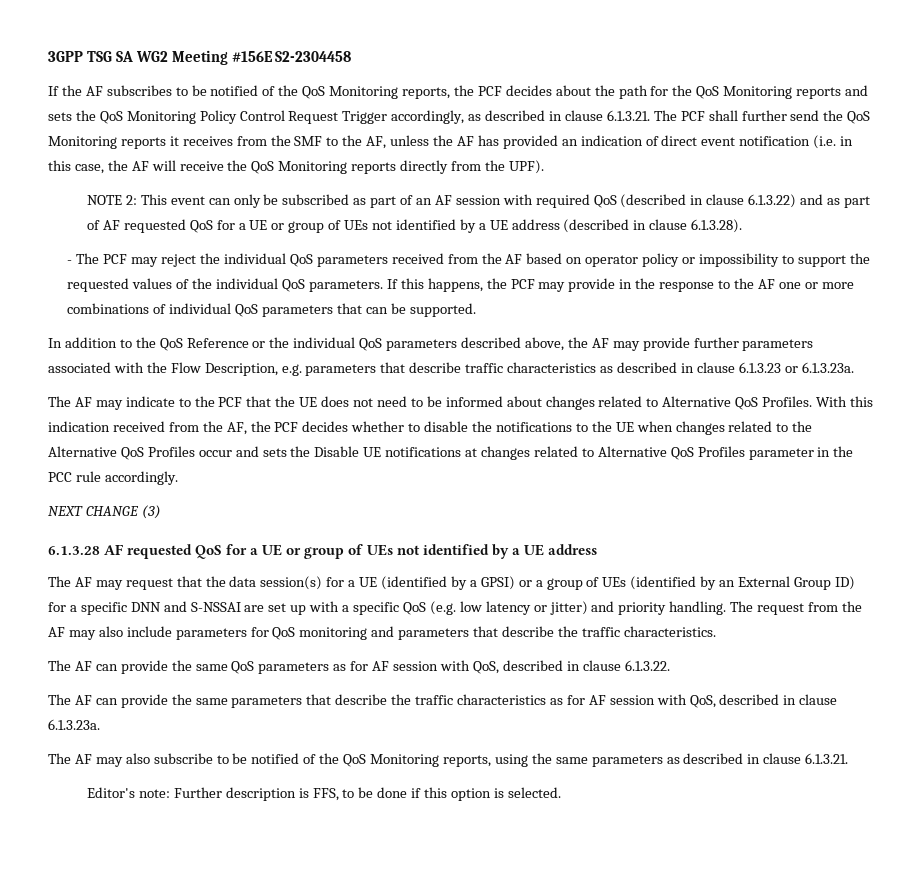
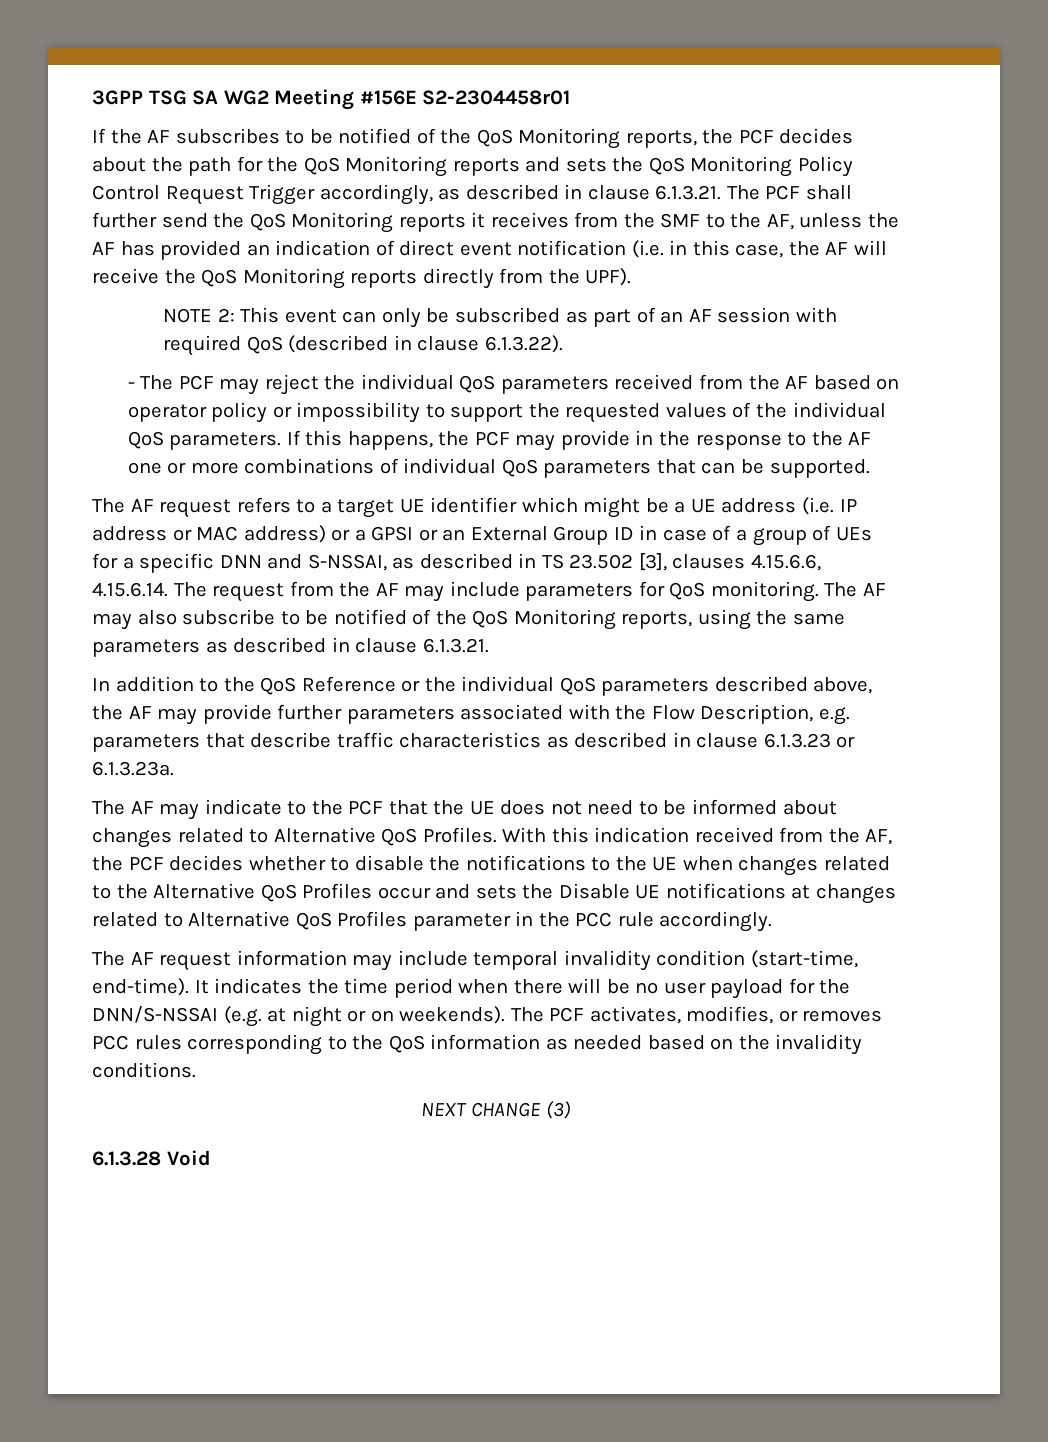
[275,51,352,62] S2-2304458 -> [422,90,571,105] S2-2304458r01
[748,194,870,208] [86,219,743,233] 6.1.3.22) and as part of AF requested QoS for a UE or group of UEs not identified by a UE address (described in clause 6.1.3.28). -> [484,335,563,353] 6.1.3.22).
(476, 310) none -> [92,497,857,518] [92,525,872,546] [92,553,821,573] [92,581,886,602] [92,609,845,630] [92,637,489,657] // The AF request refers to a target UE identifier which might be a UE address (i.e. IP address or MAC address) or a GPSI or an External Group ID in case of a group of UEs for a specific DNN and S-NSSAI, as described in TS 23.502 [3], clauses 4.15.6.6, 4.15.6.14. The request from the AF may include parameters for QoS monitoring. The AF may also subscribe to be notified of the QoS Monitoring reports, using the same parameters as described in clause 6.1.3.21.
[48,505,161,519] [48,544,597,559] [48,576,855,590] [48,601,862,615] [48,626,716,640] [48,660,670,674] [48,694,838,708] [48,719,100,730] [48,753,849,767] [86,787,561,801] NEXT CHANGE (3) // 6.1.3.28 AF requested QoS for a UE or group of UEs not identified by a UE address // The AF may request that the data session(s) for a UE (identified by a GPSI) or a group of UEs (identified by an External Group ID) for a specific DNN and S-NSSAI are set up with a specific QoS (e.g. low latency or jitter) and priority handling. The request from the AF may also include parameters for QoS monitoring and parameters that describe the traffic characteristics. // The AF can provide the same QoS parameters as for AF session with QoS, described in clause 6.1.3.22. // The AF can provide the same parameters that describe the traffic characteristics as for AF session with QoS, described in clause 6.1.3.23a. // The AF may also subscribe to be notified of the QoS Monitoring reports, using the same parameters as described in clause 6.1.3.21. // Editor's note: Further description is FFS, to be done if this option is selected. -> [92,950,858,971] [92,978,851,999] [92,1006,883,1027] [92,1034,863,1055] [92,1062,196,1078] [421,1101,571,1119] [92,1150,211,1166] The AF request information may include temporal invalidity condition (start-time, end-time). It indicates the time period when there will be no user payload for the DNN/S-NSSAI (e.g. at night or on weekends). The PCF activates, modifies, or removes PCC rules corresponding to the QoS information as needed based on the invalidity conditions. // NEXT CHANGE (3) // 6.1.3.28 Void

